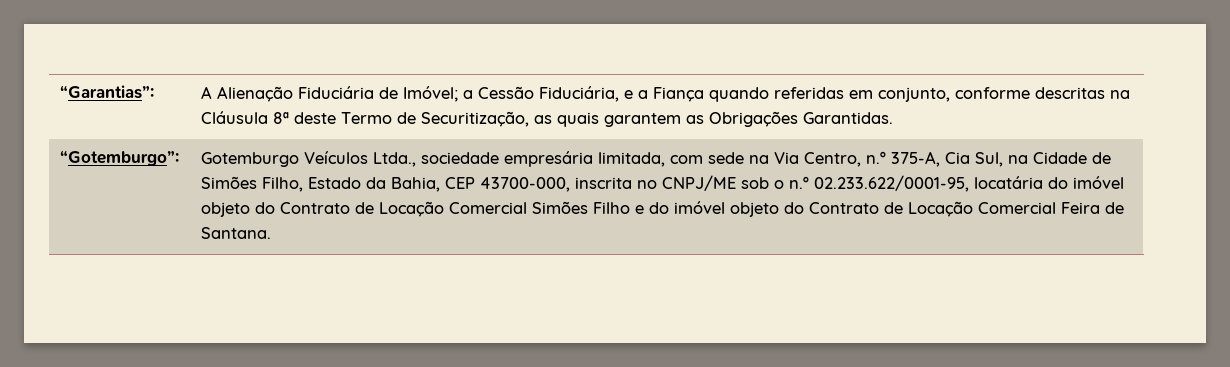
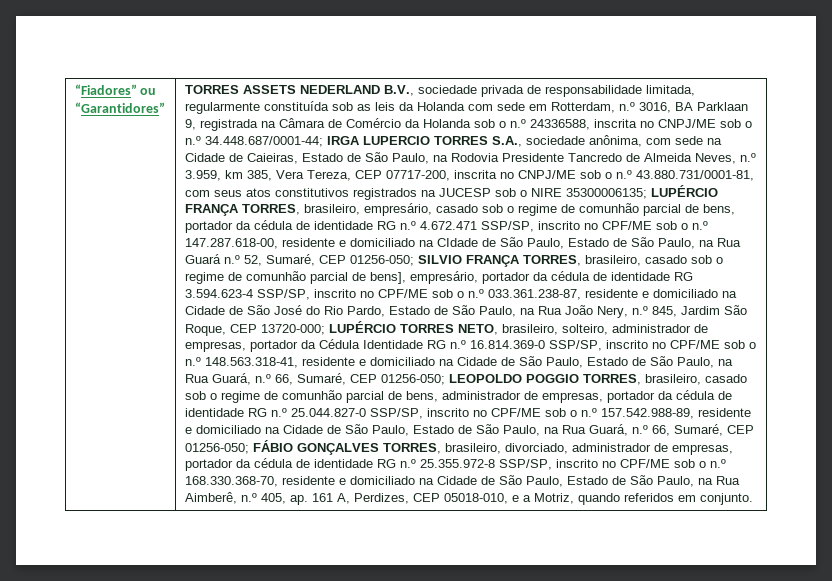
[59,85,154,99] [200,86,1130,102] [200,111,893,127] [59,150,179,166] [200,151,1111,167] [200,175,1124,192] [200,201,1124,217] [200,227,271,239] “Garantias”: | A Alienação Fiduciária de Imóvel; a Cessão Fiduciária, e a Fiança quando referidas em conjunto, conforme descritas na Cláusula 8ª deste Termo de Securitização, as quais garantem as Obrigações Garantidas. // “Gotemburgo”: | Gotemburgo Veículos Ltda., sociedade empresária limitada, com sede na Via Centro, n.º 375-A, Cia Sul, na Cidade de Simões Filho, Estado da Bahia, CEP 43700-000, inscrita no CNPJ/ME sob o n.º 02.233.622/0001-95, locatária do imóvel objeto do Contrato de Locação Comercial Simões Filho e do imóvel objeto do Contrato de Locação Comercial Feira de Santana. -> [74,84,157,95] [74,102,165,113] [184,85,695,97] [184,101,748,114] [184,118,752,131] [184,135,722,147] [184,152,756,164] [184,170,754,181] [184,185,718,200] [184,203,735,216] [184,220,708,233] [184,237,741,249] [184,254,723,267] [184,271,693,284] [184,289,737,300] [184,305,747,318] [184,321,708,336] [184,339,756,352] [184,356,733,368] [184,373,747,385] [184,390,732,403] [184,408,751,419] [184,424,754,436] [184,440,733,455] [184,458,726,471] [184,475,740,487] [184,492,753,505] “Fiadores” ou “Garantidores” | TORRES ASSETS NEDERLAND B.V., sociedade privada de responsabilidade limitada, regularmente constituída sob as leis da Holanda com sede em Rotterdam, n.º 3016, BA Parklaan 9, registrada na Câmara de Comércio da Holanda sob o n.º 24336588, inscrita no CNPJ/ME sob o n.º 34.448.687/0001-44; IRGA LUPERCIO TORRES S.A., sociedade anônima, com sede na Cidade de Caieiras, Estado de São Paulo, na Rodovia Presidente Tancredo de Almeida Neves, n.º 3.959, km 385, Vera Tereza, CEP 07717-200, inscrita no CNPJ/ME sob o n.º 43.880.731/0001-81, com seus atos constitutivos registrados na JUCESP sob o NIRE 35300006135; LUPÉRCIO FRANÇA TORRES, brasileiro, empresário, casado sob o regime de comunhão parcial de bens, portador da cédula de identidade RG n.º 4.672.471 SSP/SP, inscrito no CPF/ME sob o n.º 147.287.618-00, residente e domiciliado na CIdade de São Paulo, Estado de São Paulo, na Rua Guará n.º 52, Sumaré, CEP 01256-050; SILVIO FRANÇA TORRES, brasileiro, casado sob o regime de comunhão parcial de bens], empresário, portador da cédula de identidade RG 3.594.623-4 SSP/SP, inscrito no CPF/ME sob o n.º 033.361.238-87, residente e domiciliado na Cidade de São José do Rio Pardo, Estado de São Paulo, na Rua João Nery, n.º 845, Jardim São Roque, CEP 13720-000; LUPÉRCIO TORRES NETO, brasileiro, solteiro, administrador de empresas, portador da Cédula Identidade RG n.º 16.814.369-0 SSP/SP, inscrito no CPF/ME sob o n.º 148.563.318-41, residente e domiciliado na Cidade de São Paulo, Estado de São Paulo, na Rua Guará, n.º 66, Sumaré, CEP 01256-050; LEOPOLDO POGGIO TORRES, brasileiro, casado sob o regime de comunhão parcial de bens, administrador de empresas, portador da cédula de identidade RG n.º 25.044.827-0 SSP/SP, inscrito no CPF/ME sob o n.º 157.542.988-89, residente e domiciliado na Cidade de São Paulo, Estado de São Paulo, na Rua Guará, n.º 66, Sumaré, CEP 01256-050; FÁBIO GONÇALVES TORRES, brasileiro, divorciado, administrador de empresas, portador da cédula de identidade RG n.º 25.355.972-8 SSP/SP, inscrito no CPF/ME sob o n.º 168.330.368-70, residente e domiciliado na Cidade de São Paulo, Estado de São Paulo, na Rua Aimberê, n.º 405, ap. 161 A, Perdizes, CEP 05018-010, e a Motriz, quando referidos em conjunto.

